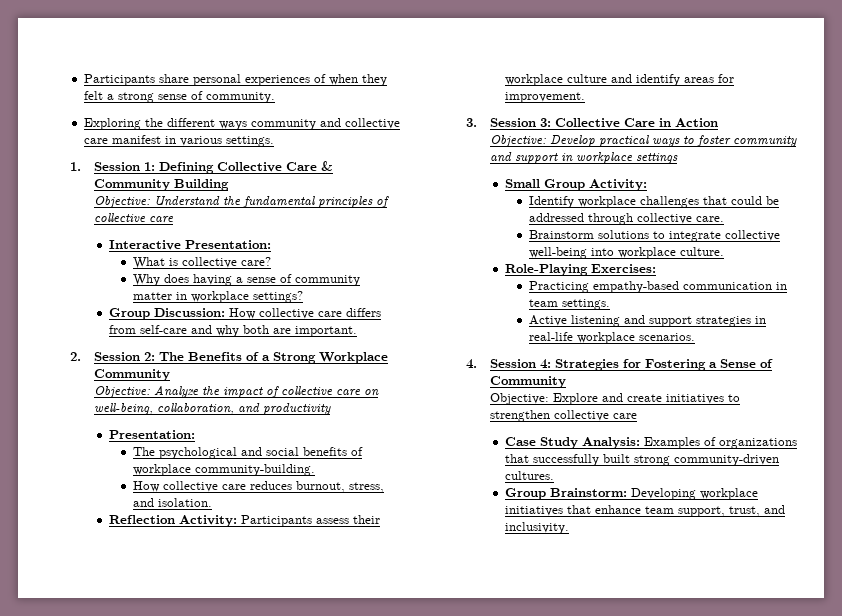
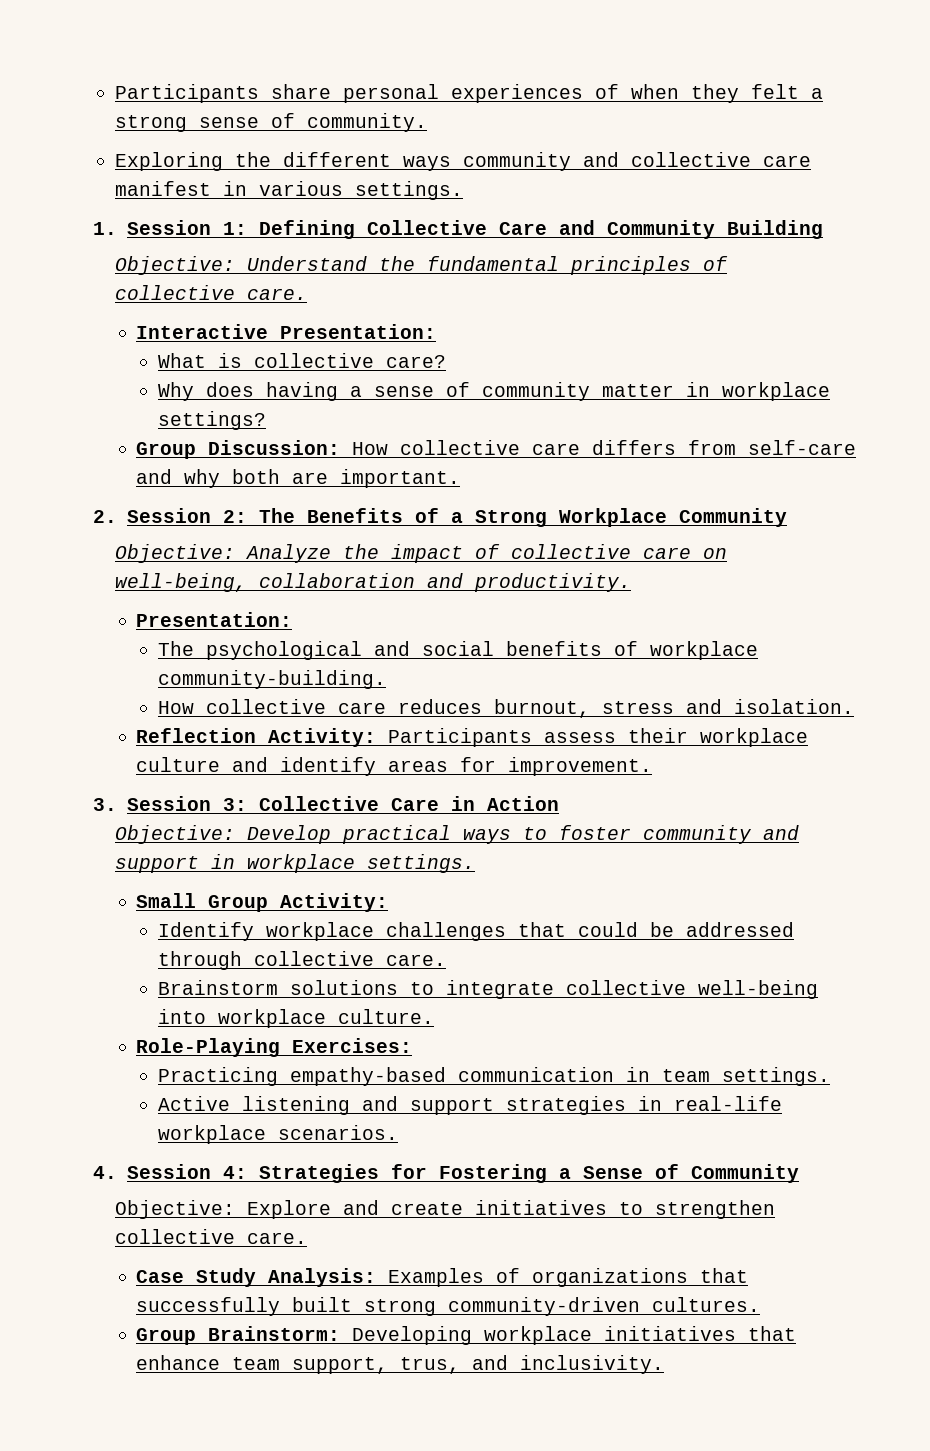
[321,161,334,171] & -> [559,220,596,235] and
[149,216,175,223] care -> [246,288,307,300] care.
[157,403,332,415] collaboration, and productivity -> [258,573,631,592] collaboration and productivity.
[349,482,385,493] stress, -> [601,701,674,714] stress
[636,153,679,164] settings -> [366,854,475,873] settings.
[613,413,638,419] care -> [246,1232,307,1244] care.
[728,506,760,517] trust, -> [400,1357,461,1374] trus,

